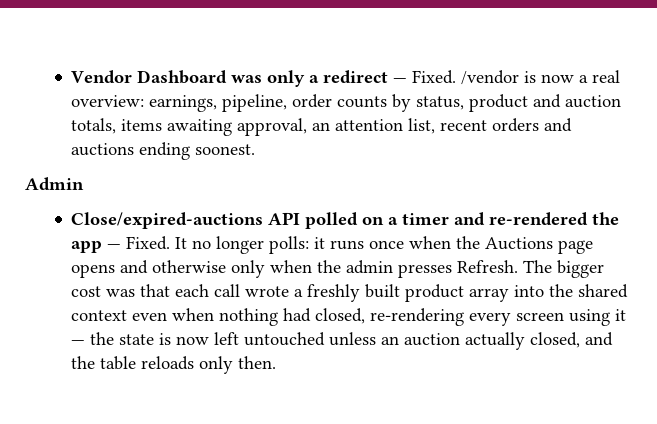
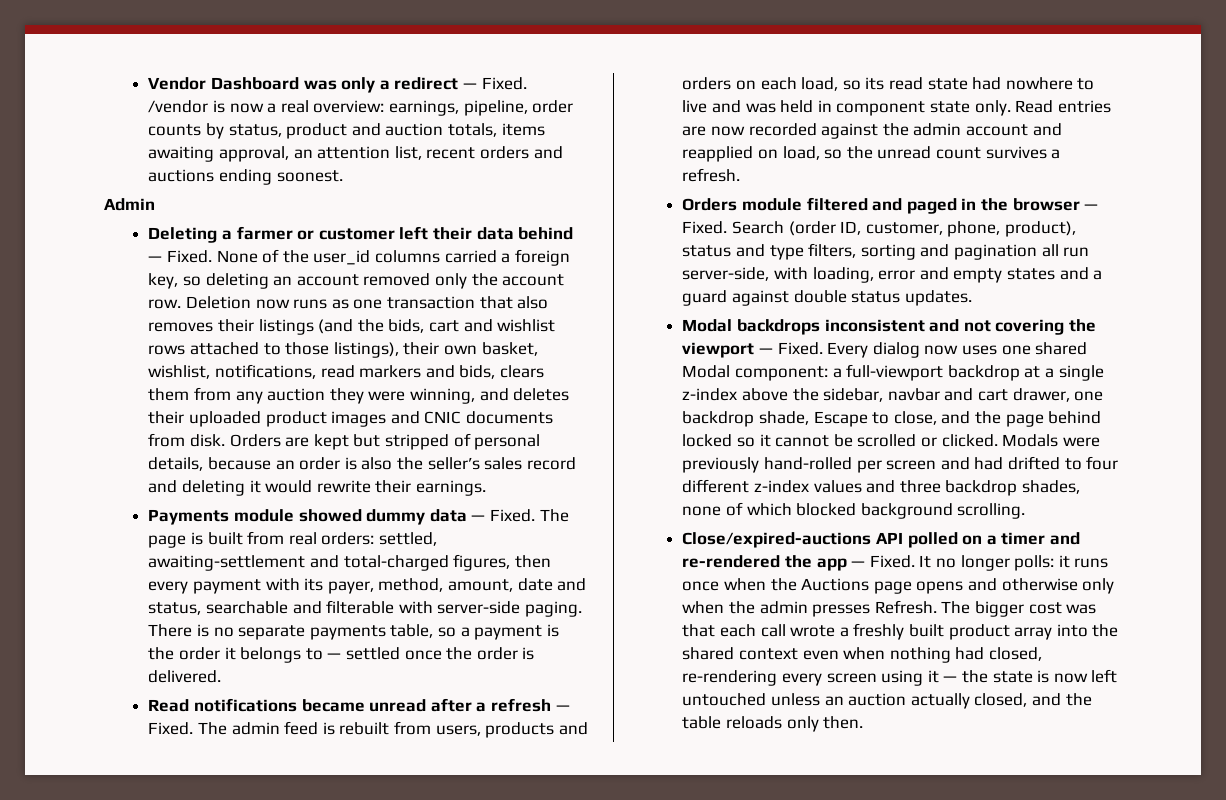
(84, 184) none -> [148,226,574,243] [148,249,570,266] [148,273,565,289] [148,296,549,309] [148,319,556,335] [148,342,538,358] [148,364,545,379] [148,387,570,404] [148,411,554,427] [148,433,541,450] [148,457,576,471] [148,480,487,496] [148,509,569,525] [148,531,438,548] [148,554,551,571] [148,578,587,594] [148,600,583,617] [148,624,559,640] [148,647,535,663] [148,670,222,683] [148,698,570,712] [148,721,588,738] [682,77,1095,91] [682,100,1111,116] [682,123,1062,139] [682,146,1061,162] [682,168,741,182] [682,197,1099,214] [682,221,1077,237] [682,243,1090,260] [682,267,1103,283] [682,290,972,306] [682,319,1097,335] [682,342,1088,358] [682,364,1104,381] [682,388,1104,402] [682,411,1102,427] [682,434,1100,447] [682,456,1119,473] [682,479,1081,496] [682,502,1026,519] // Deleting a farmer or customer left their data behind — Fixed. None of the user_id columns carried a foreign key, so deleting an account removed only the account row. Deletion now runs as one transaction that also removes their listings (and the bids, cart and wishlist rows attached to those listings), their own basket, wishlist, notifications, read markers and bids, clears them from any auction they were winning, and deletes their uploaded product images and CNIC documents from disk. Orders are kept but stripped of personal details, because an order is also the seller’s sales record and deleting it would rewrite their earnings. // Payments module showed dummy data — Fixed. The page is built from real orders: settled, awaiting-settlement and total-charged figures, then every payment with its payer, method, amount, date and status, searchable and filterable with server-side paging. There is no separate payments table, so a payment is the order it belongs to — settled once the order is delivered. // Read notifications became unread after a refresh — Fixed. The admin feed is rebuilt from users, products and orders on each load, so its read state had nowhere to live and was held in component state only. Read entries are now recorded against the admin account and reapplied on load, so the unread count survives a refresh. // Orders module filtered and paged in the browser — Fixed. Search (order ID, customer, phone, product), status and type filters, sorting and pagination all run server-side, with loading, error and empty states and a guard against double status updates. // Modal backdrops inconsistent and not covering the viewport — Fixed. Every dialog now uses one shared Modal component: a full-viewport backdrop at a single z-index above the sidebar, navbar and cart drawer, one backdrop shade, Escape to close, and the page behind locked so it cannot be scrolled or clicked. Modals were previously hand-rolled per screen and had drifted to four different z-index values and three backdrop shades, none of which blocked background scrolling.

